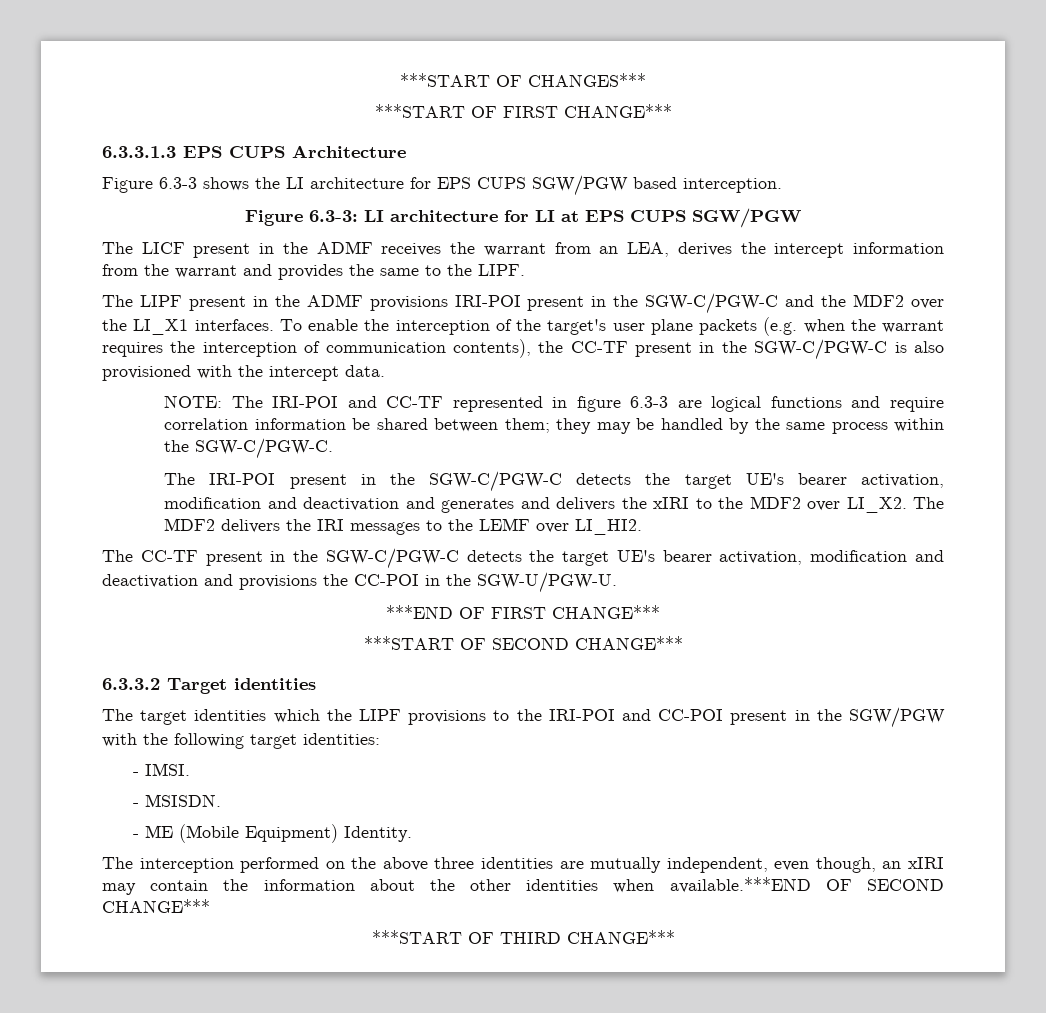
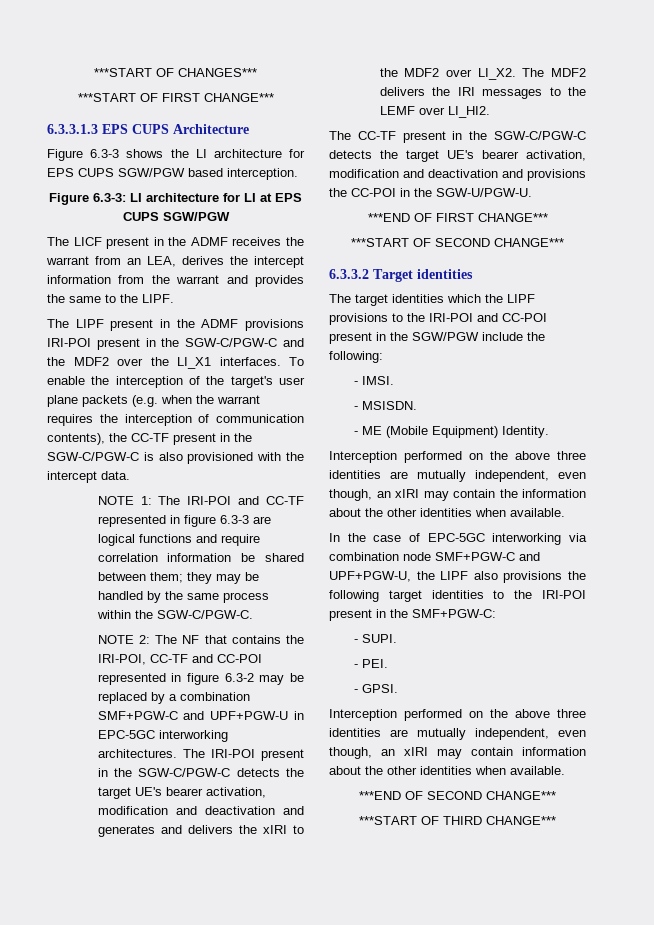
[164,395,223,408] NOTE: -> [97,496,152,505] NOTE 1:
(334, 448) none -> [97,635,304,644] [97,654,262,665] [97,673,304,685] [97,692,250,704] [97,711,304,720] [97,730,228,742] [97,749,177,758] NOTE 2: The NF that contains the IRI-POI, CC-TF and CC-POI represented in figure 6.3-2 may be replaced by a combination SMF+PGW-C and UPF+PGW-U in EPC-5GC interworking architectures.
[102,733,380,749] with the following target identities: -> [482,332,545,341] [329,351,383,363] include the following:
[102,857,234,873] The interception -> [329,451,397,463] Interception
[669,877,811,893] available.***END -> [510,508,565,517] [329,533,587,545] [329,552,540,561] [329,571,586,583] [329,590,586,602] [329,609,496,621] [354,634,398,643] [354,659,389,668] [354,684,399,693] [329,709,586,721] [329,728,586,740] [329,747,586,759] [329,766,565,775] [359,791,401,800] available. // In the case of EPC-5GC interworking via combination node SMF+PGW-C and UPF+PGW-U, the LIPF also provisions the following target identities to the IRI-POI present in the SMF+PGW-C: // - SUPI. // - PEI. // - GPSI. // Interception performed on the above three identities are mutually independent, even though, an xIRI may contain information about the other identities when available. // ***END

